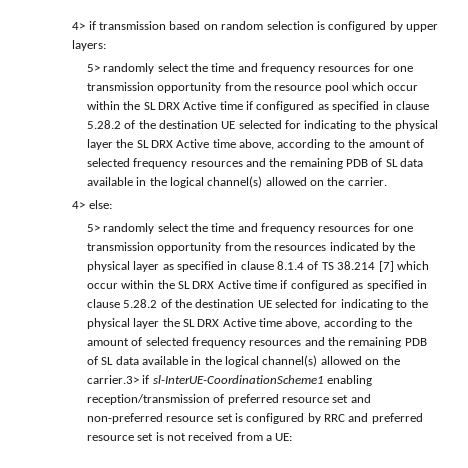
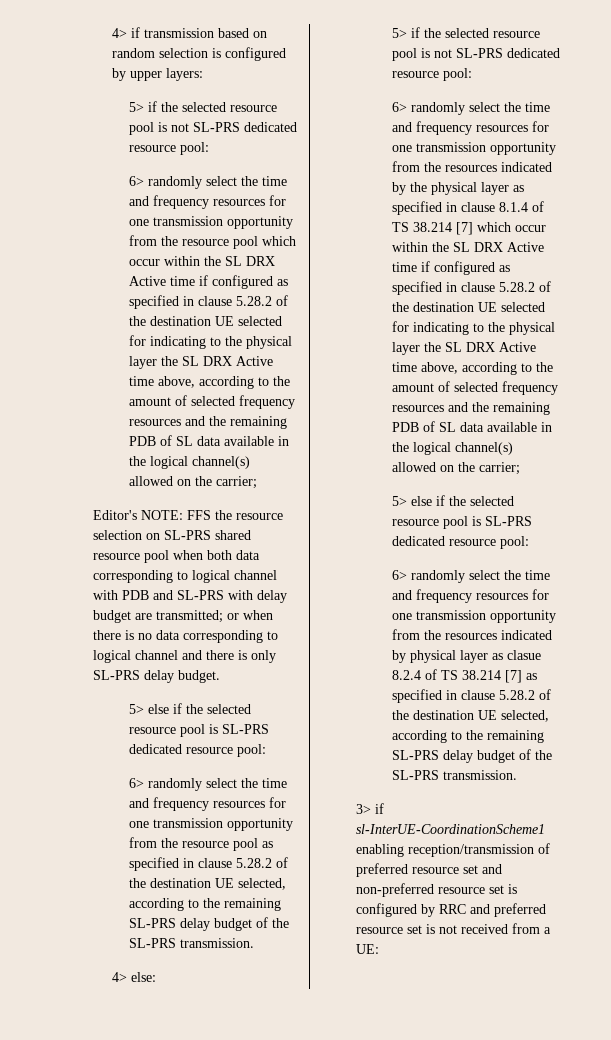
(100, 68) none -> [148,101,278,112] [129,122,298,135] [129,142,210,155] [129,176,145,186] if the selected resource pool is not SL-PRS dedicated resource pool: // 6>
[347,177,387,186] [72,200,112,209] [86,224,100,232] carrier. // 4> else: // 5> -> [216,476,258,489] [93,510,284,520] [93,530,252,540] [93,550,261,563] [93,570,278,583] [93,590,288,603] [93,610,274,623] [93,630,279,643] [93,650,277,663] [93,670,221,683] [129,703,252,714] [129,724,270,737] [129,744,267,757] [129,778,288,791] [129,797,287,811] [129,818,294,831] [129,837,274,851] [129,857,289,871] [129,878,287,890] [129,898,282,911] [129,917,290,931] [129,938,255,948] [111,972,156,982] [392,27,541,38] [392,48,561,61] [392,68,473,81] [392,102,408,112] carrier; // Editor's NOTE: FFS the resource selection on SL-PRS shared resource pool when both data corresponding to logical channel with PDB and SL-PRS with delay budget are transmitted; or when there is no data corresponding to logical channel and there is only SL-PRS delay budget. // 5> else if the selected resource pool is SL-PRS dedicated resource pool: // 6> randomly select the time and frequency resources for one transmission opportunity from the resource pool as specified in clause 5.28.2 of the destination UE selected, according to the remaining SL-PRS delay budget of the SL-PRS transmission. // 4> else: // 5> if the selected resource pool is not SL-PRS dedicated resource pool: // 6>
[86,375,139,384] carrier.3> -> [479,462,521,475] [392,495,515,506] [392,516,533,529] [392,536,530,549] [392,570,551,583] [392,589,550,603] [392,610,557,623] [392,629,553,640] [392,650,542,663] [392,669,538,683] [392,689,552,703] [392,710,550,722] [392,730,545,743] [392,749,553,763] [392,770,518,780] [356,804,372,814] carrier; // 5> else if the selected resource pool is SL-PRS dedicated resource pool: // 6> randomly select the time and frequency resources for one transmission opportunity from the resources indicated by physical layer as clasue 8.2.4 of TS 38.214 [7] as specified in clause 5.28.2 of the destination UE selected, according to the remaining SL-PRS delay budget of the SL-PRS transmission. // 3>

